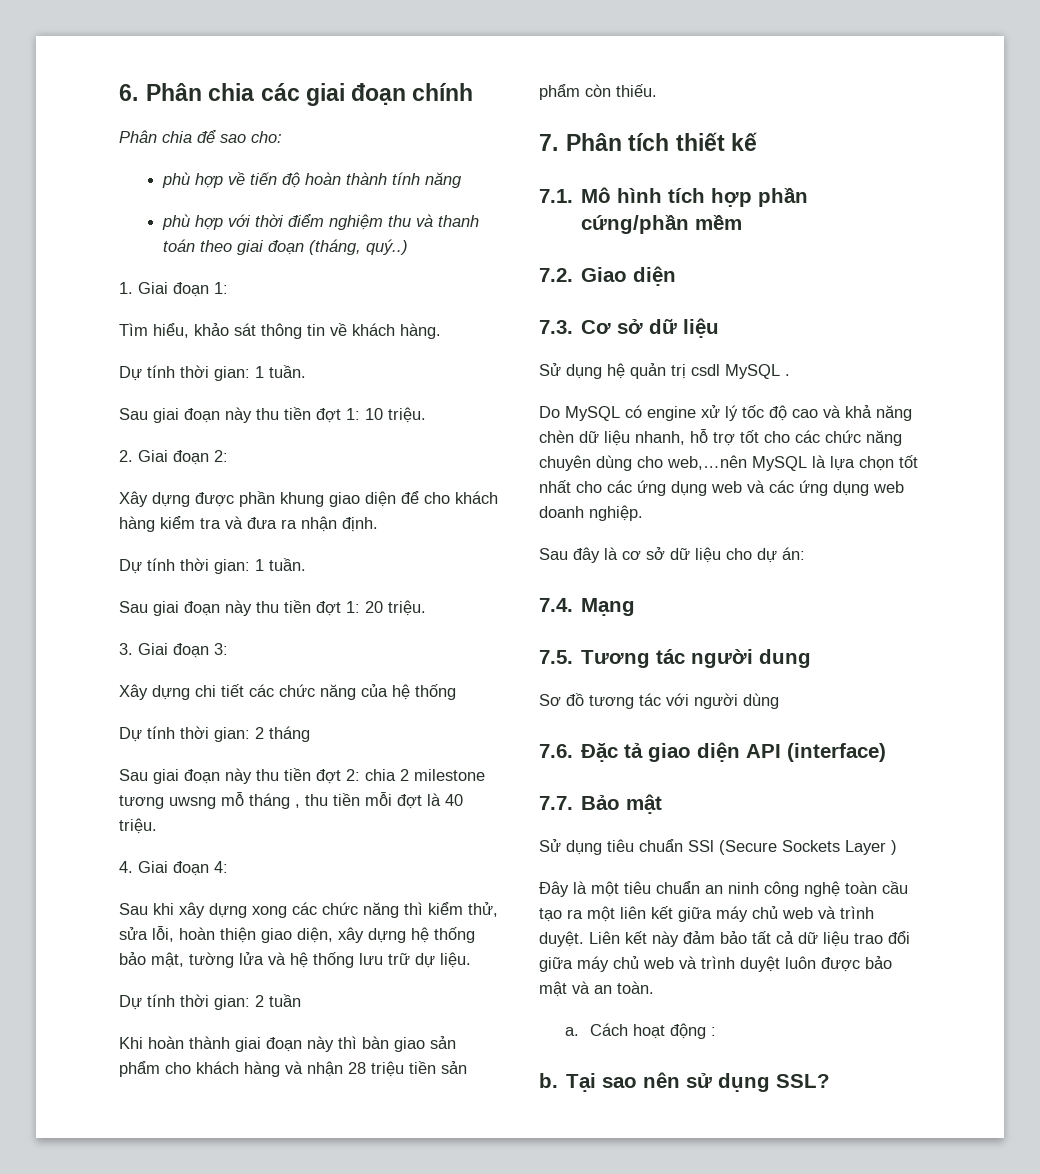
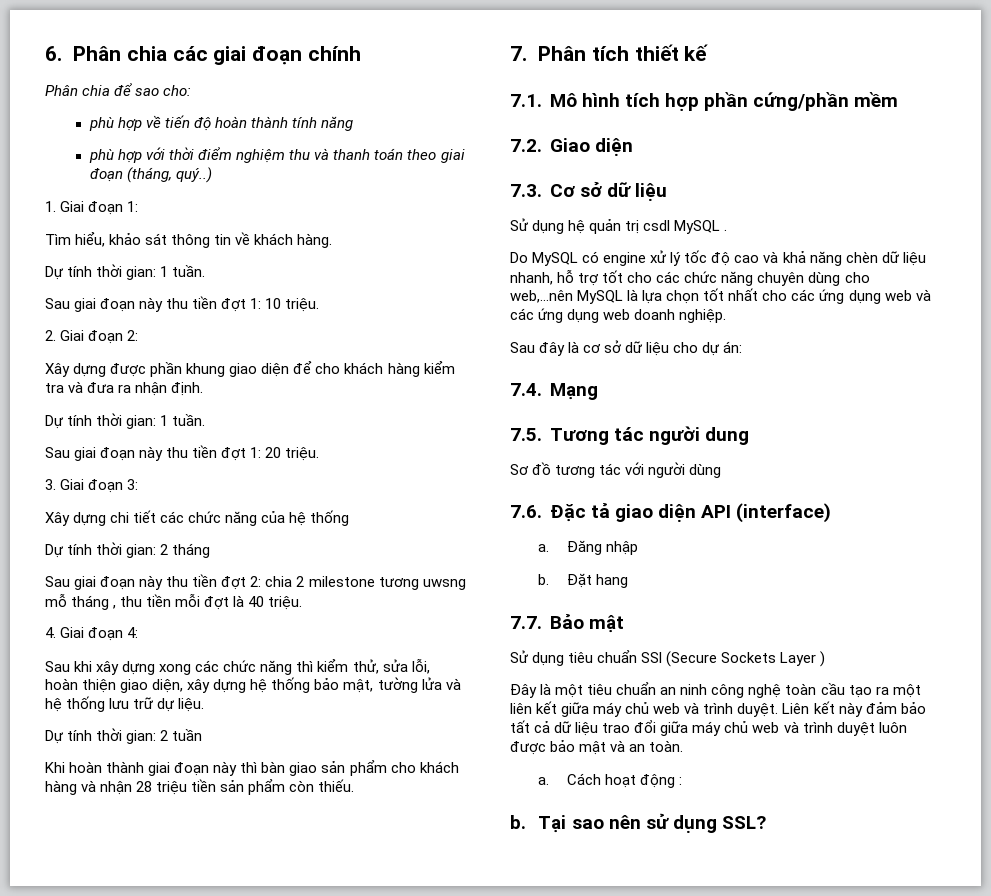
(887, 752) none -> [538,540,638,555] [538,573,628,588] // a. Đăng nhập // b. Đặt hang

